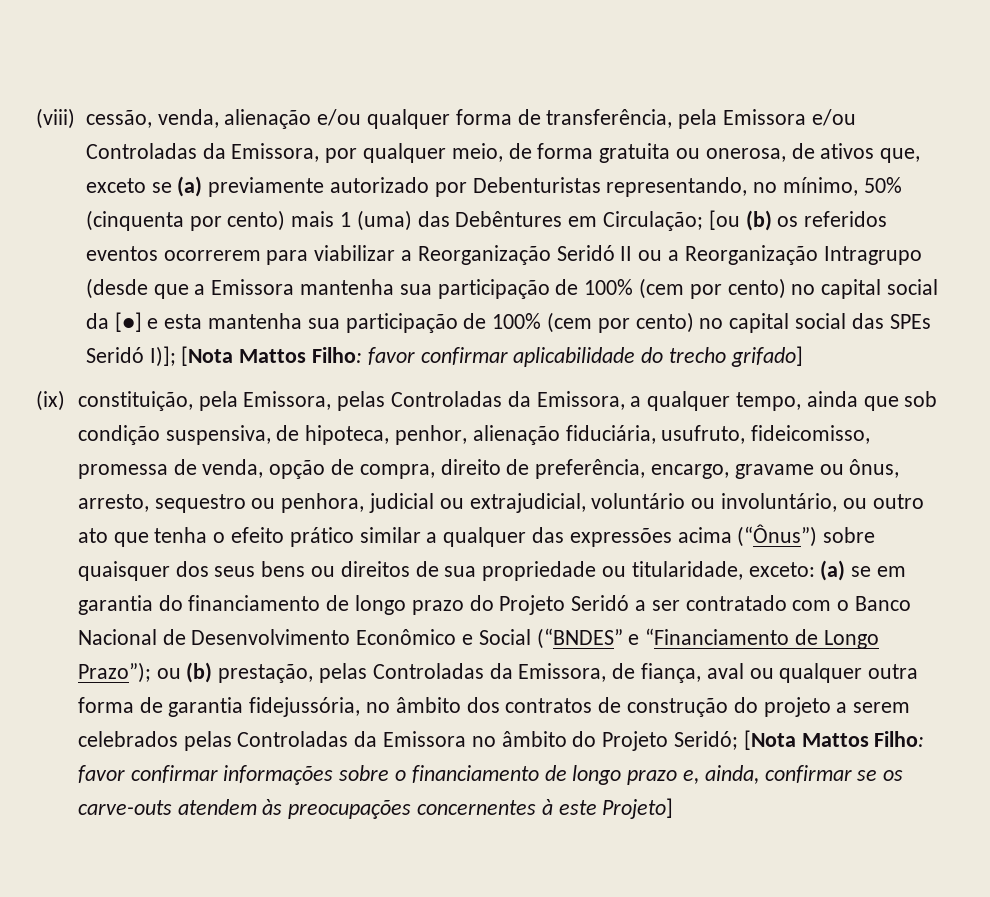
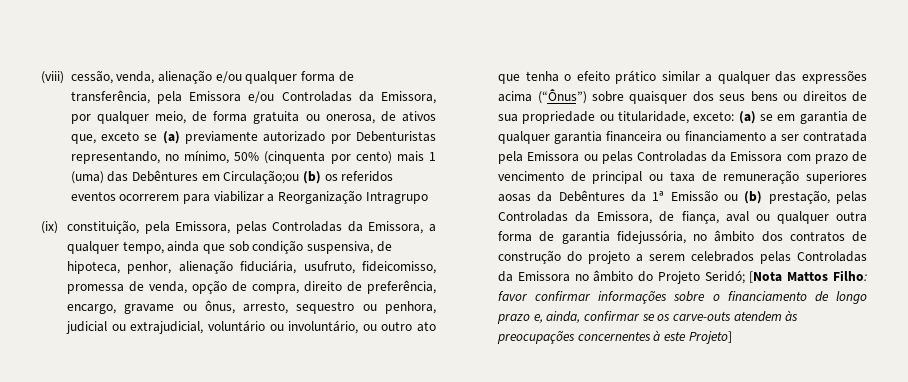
[602,210,740,231] Circulação; [ou -> [223,170,300,184] Circulação;ou
[556,245,922,265] [85,278,939,299] [85,312,931,333] [85,346,803,367] Seridó II ou a Reorganização Intragrupo (desde que a Emissora mantenha sua participação de 100% (cem por cento) no capital social da [●] e esta mantenha sua participação de 100% (cem por cento) no capital social das SPEs Seridó I)]; [Nota Mattos Filho: favor confirmar aplicabilidade do trecho grifado] -> [365,191,428,204] Intragrupo
[158,595,911,615] [77,628,879,649] [77,662,151,683] do financiamento de longo prazo do Projeto Seridó a ser contratado com o Banco Nacional de Desenvolvimento Econômico e Social (“BNDES” e “Financiamento de Longo Prazo”); -> [852,111,867,122] [498,131,867,144] [498,151,867,164] [498,170,867,184] [498,190,718,202] de qualquer garantia financeira ou financiamento a ser contratada pela Emissora ou pelas Controladas da Emissora com prazo de vencimento de principal ou taxa de remuneração superiores aosas da Debêntures da 1ª Emissão

